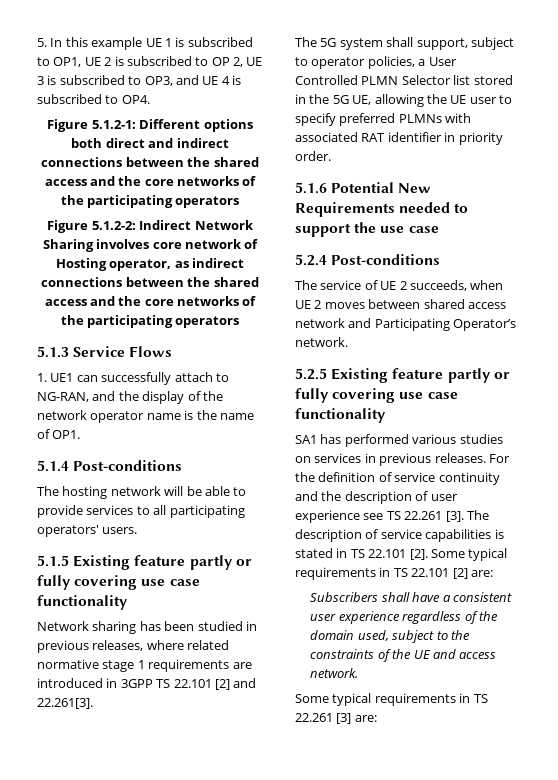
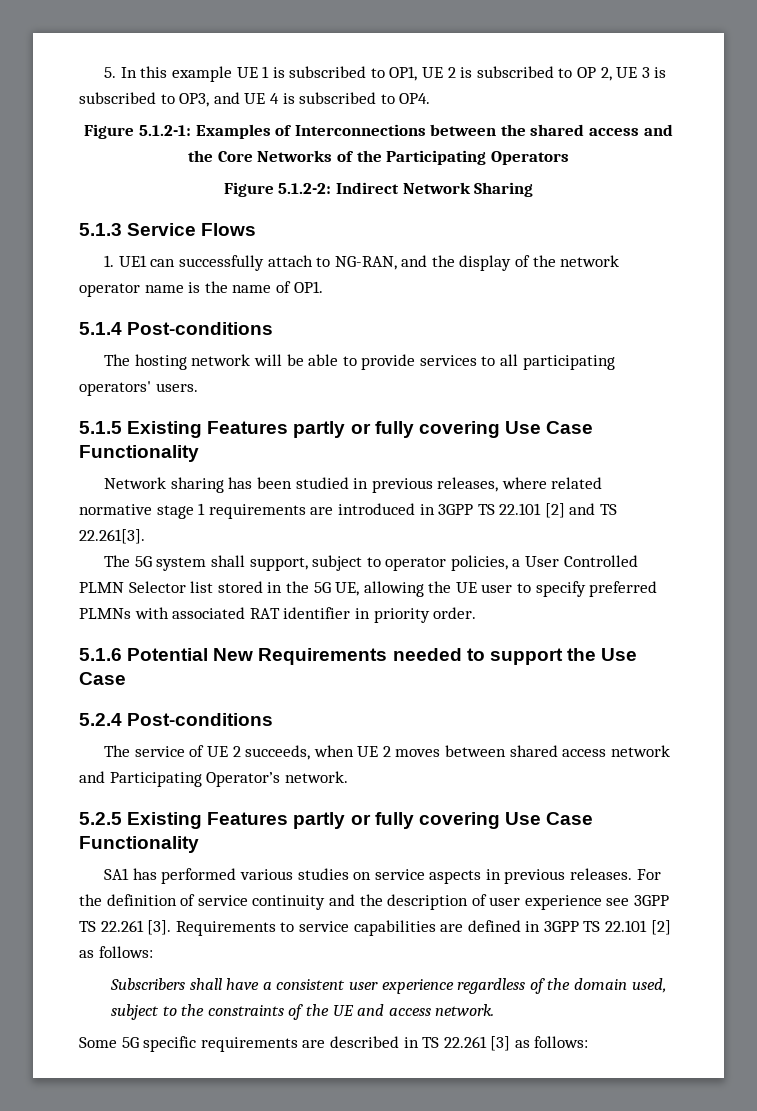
[139,119,253,132] [71,138,229,148] [41,157,259,167] [44,176,257,186] [60,195,240,208] Different options both direct and indirect connections between the shared access and the core networks of the participating operators -> [195,124,673,139] [188,150,569,165] Examples of Interconnections between the shared access and the Core Networks of the Participating Operators
[96,239,259,249] [55,258,245,271] [41,277,259,287] [44,296,257,306] [60,315,240,328] involves core network of Hosting operator, as indirect connections between the shared access and the core networks of the participating operators -> (534, 189) none
[134,555,252,570] [37,575,200,590] [37,595,128,610] feature partly or fully covering use case functionality -> [207,421,594,438] [79,445,199,462] Features partly or fully covering Use Case Functionality
(257, 683) none -> [600,504,618,515] TS
[380,226,439,233] use case -> [601,648,638,661] [79,672,126,685] Use Case
[392,368,510,383] [295,388,458,403] [295,408,386,423] feature partly or fully covering use case functionality -> [207,812,594,829] [79,836,199,853] Features partly or fully covering Use Case Functionality
[314,453,362,463] services -> [374,869,482,884] service aspects
(384, 516) none -> [634,895,670,906] 3GPP
[466,510,489,520] [295,529,504,542] [295,548,508,561] [295,567,493,580] The description of service capabilities is stated in TS 22.101 [2]. Some typical requirements in TS 22.101 [2] are: -> [175,920,671,936] [79,946,153,958] Requirements to service capabilities are defined in 3GPP TS 22.101 [2] as follows:
[332,693,456,706] typical requirements -> [121,1036,399,1052] 5G specific requirements are described
[354,715,377,722] are: -> [514,1036,589,1048] as follows:

